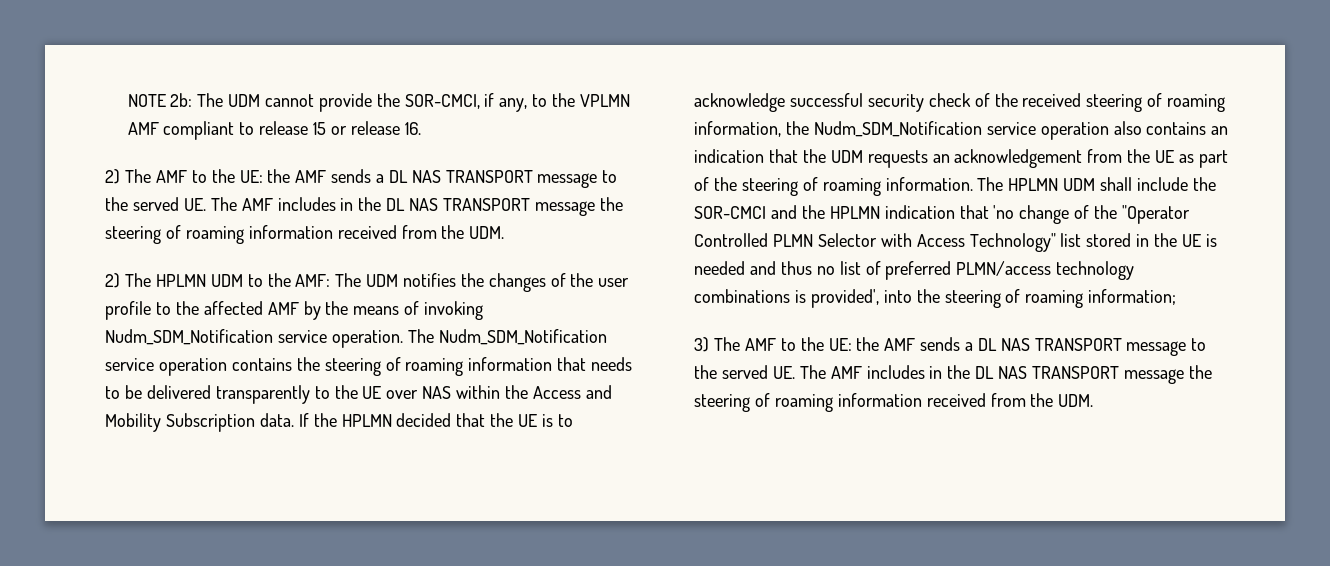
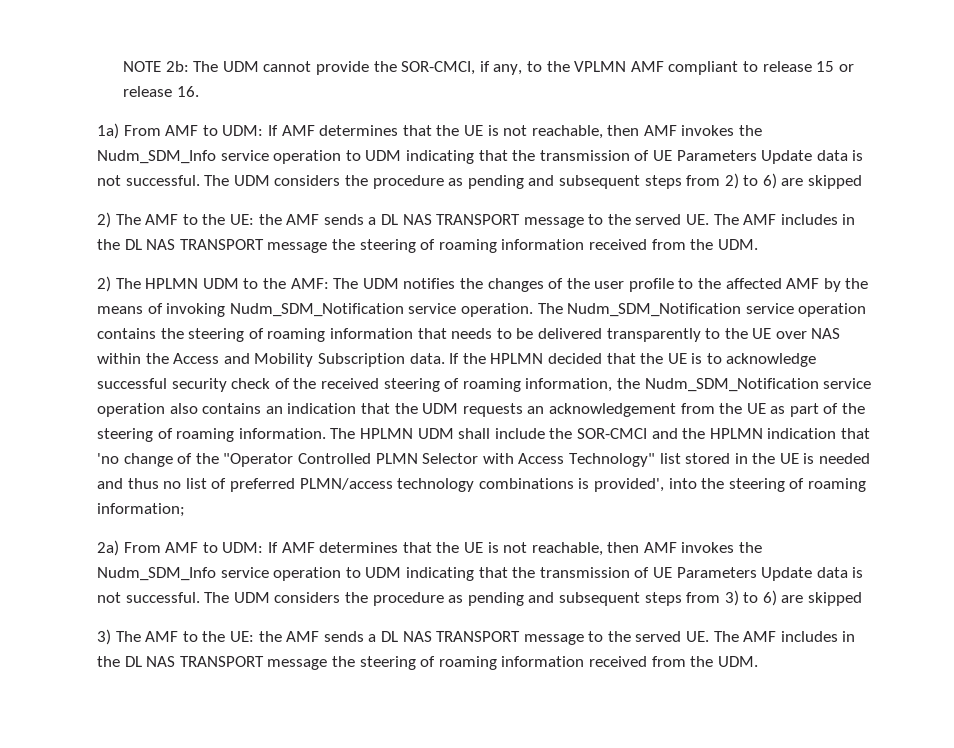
(421, 128) none -> [97,123,763,139] [97,150,864,164] [97,173,863,189] // 1a) From AMF to UDM: If AMF determines that the UE is not reachable, then AMF invokes the Nudm_SDM_Info service operation to UDM indicating that the transmission of UE Parameters Update data is not successful. The UDM considers the procedure as pending and subsequent steps from 2) to 6) are skipped
(1177, 297) none -> [97,540,763,556] [97,567,864,581] [97,590,863,606] // 2a) From AMF to UDM: If AMF determines that the UE is not reachable, then AMF invokes the Nudm_SDM_Info service operation to UDM indicating that the transmission of UE Parameters Update data is not successful. The UDM considers the procedure as pending and subsequent steps from 3) to 6) are skipped

